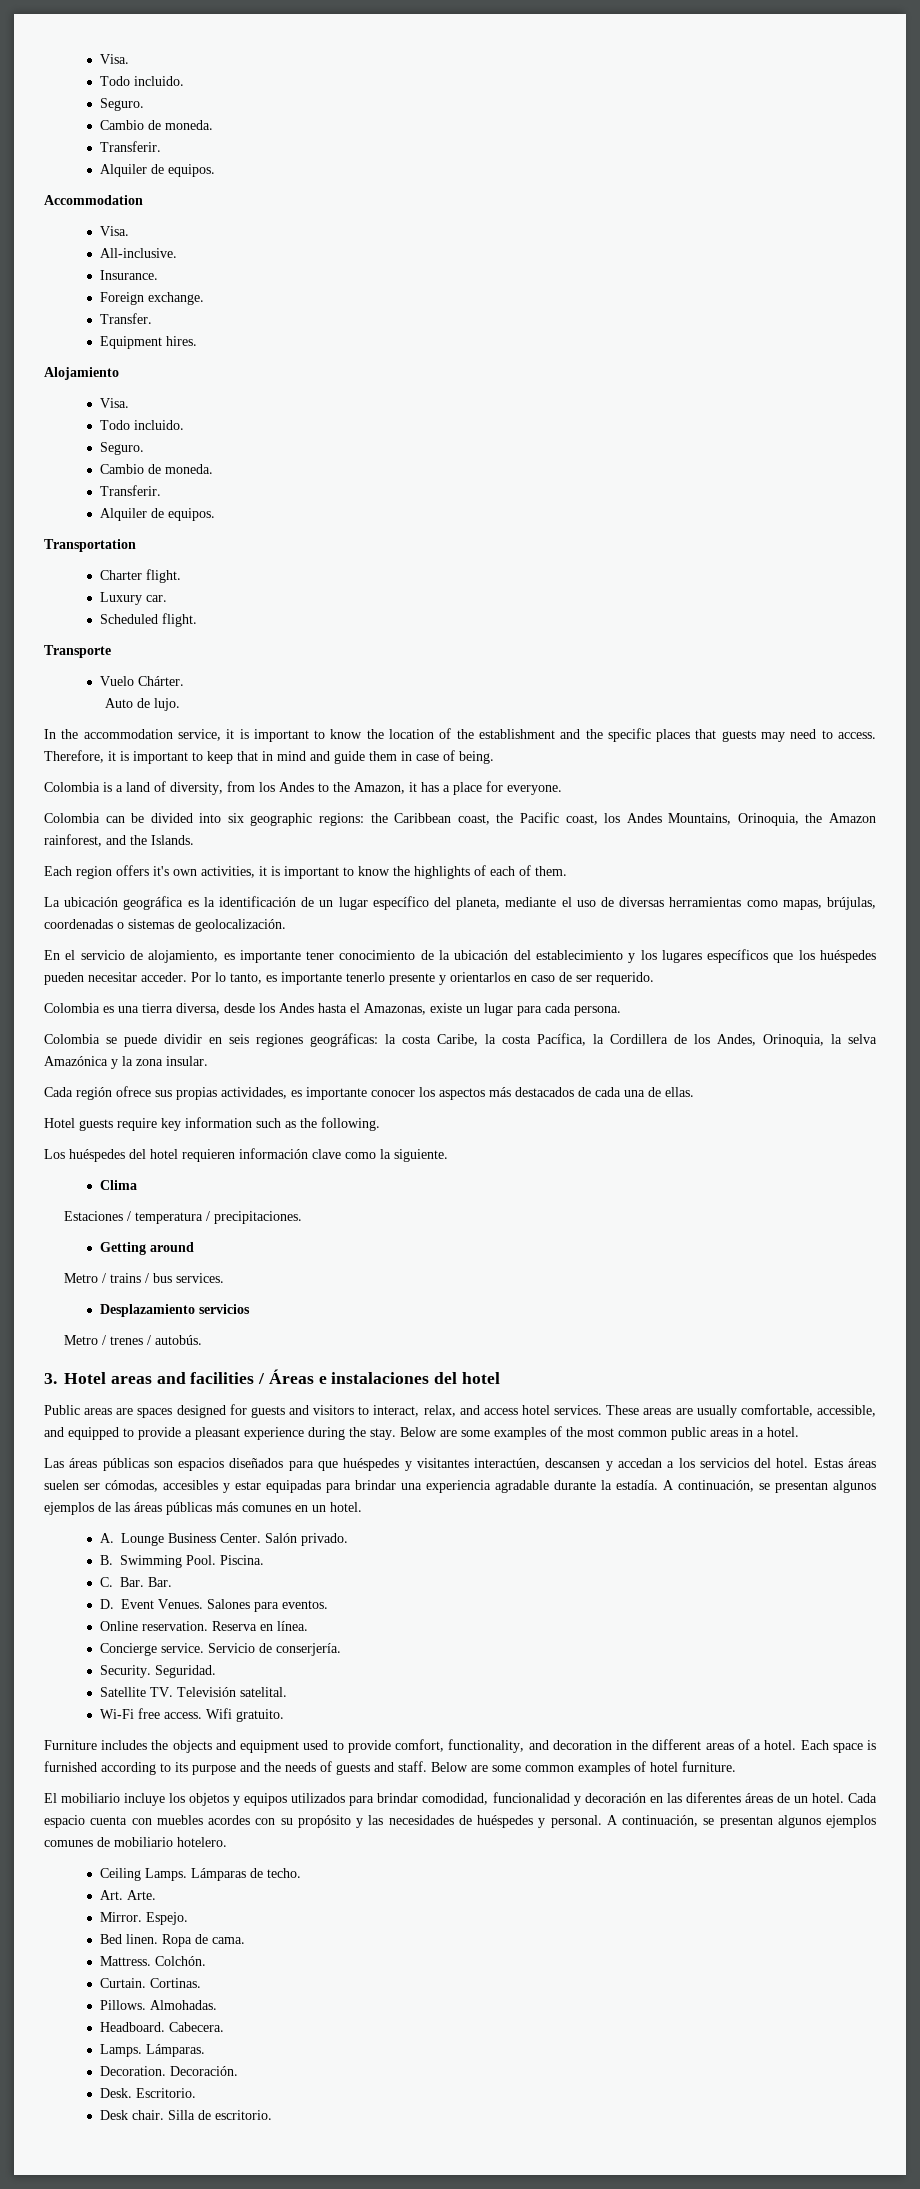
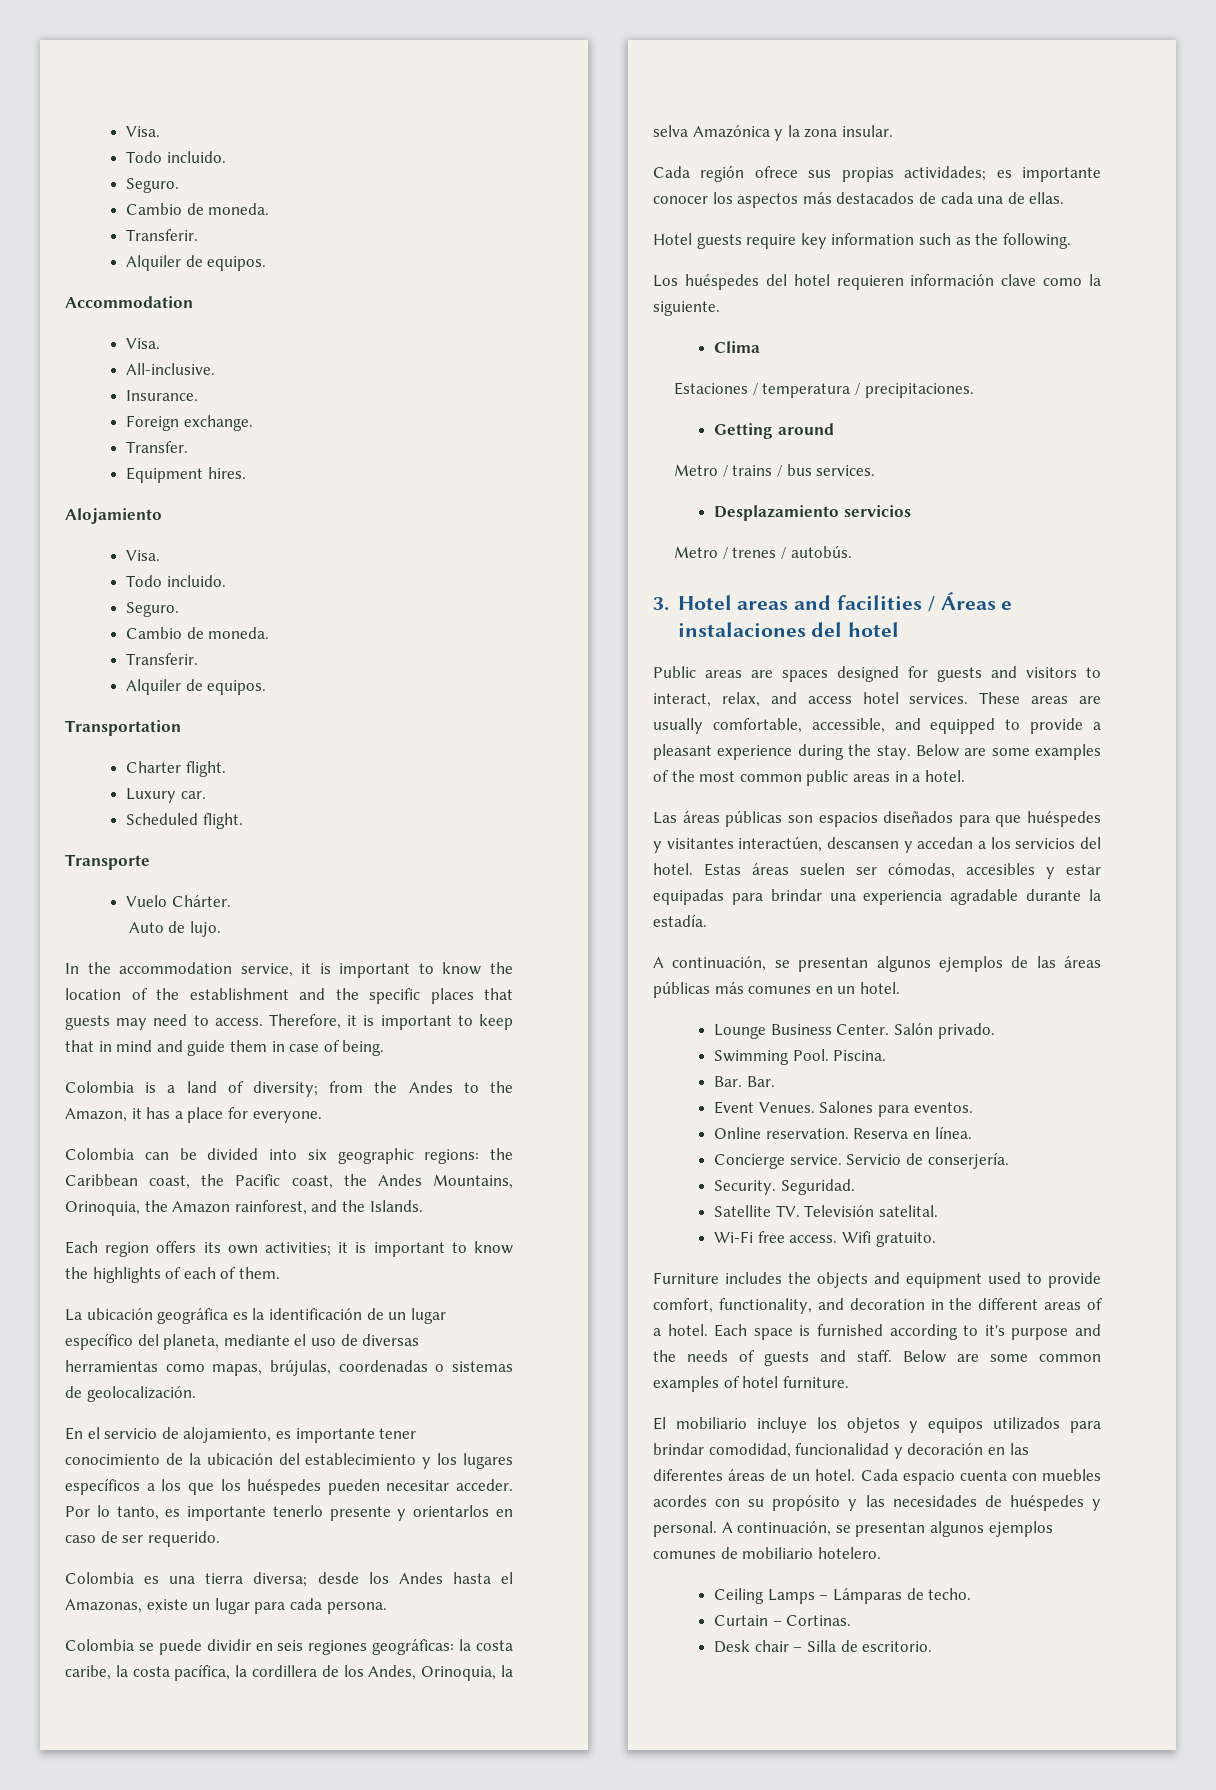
[170,781,275,795] diversity, from los -> [252,1081,398,1097] diversity; from the
[604,813,621,823] los -> [343,1174,367,1186] the
[153,866,255,878] it's own activities, -> [203,1242,331,1256] its own activities;
(769, 956) none -> [146,1479,182,1491] a los
[176,1003,220,1015] diversa, -> [253,1572,308,1587] diversa;
[437,1033,668,1046] Caribe, la costa Pacífica, la Cordillera -> [65,1664,317,1681] caribe, la costa pacífica, la cordillera
[221,1087,287,1099] actividades, -> [904,166,987,181] actividades;
(658, 1485) none -> (707, 920) //
[99,1533,114,1543] A. -> (900, 988) none
[99,1555,113,1565] B. -> (995, 1031) none
[99,1577,113,1587] C. -> (887, 1055) none
[99,1599,114,1609] D. -> (775, 1081) none
[175,1762,188,1772] its -> [984,1325,1005,1336] it's
[144,1868,187,1881] Lamps. -> [767,1589,829,1604] Lamps –
[99,1890,156,1900] [99,1912,188,1925] [99,1934,245,1947] [99,1956,206,1966] [99,1978,201,1988] [99,2000,217,2010] [99,2022,224,2032] [99,2044,205,2057] [99,2066,238,2076] [99,2088,196,2098] Art. Arte. // Mirror. Espejo. // Bed linen. Ropa de cama. // Mattress. Colchón. // Curtain. Cortinas. // Pillows. Almohadas. // Headboard. Cabecera. // Lamps. Lámparas. // Decoration. Decoración. // Desk. Escritorio. -> [714,1615,852,1626] Curtain – Cortinas.
[131,2110,164,2120] chair. -> [754,1640,803,1652] chair –

